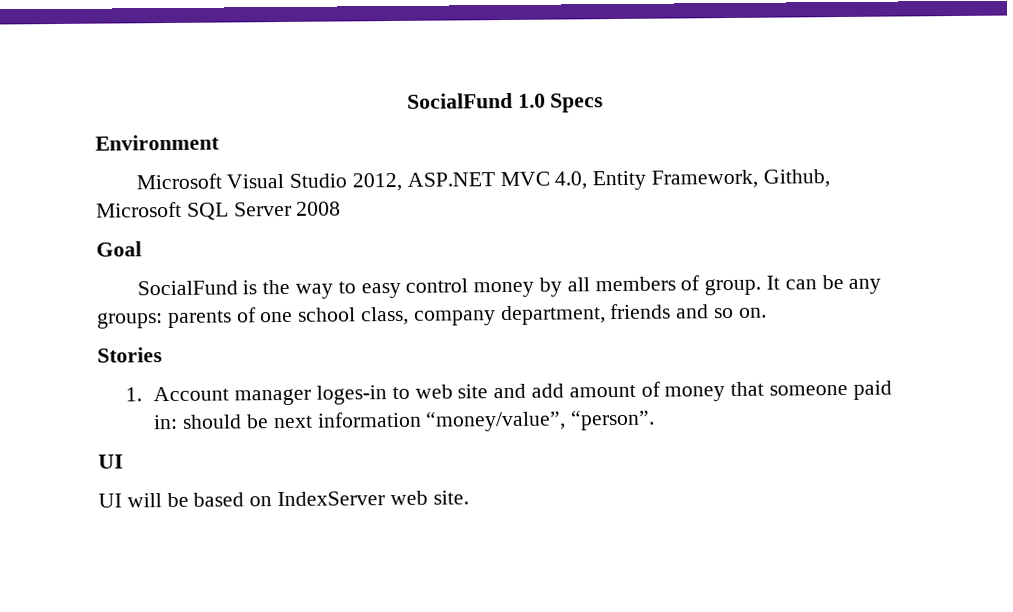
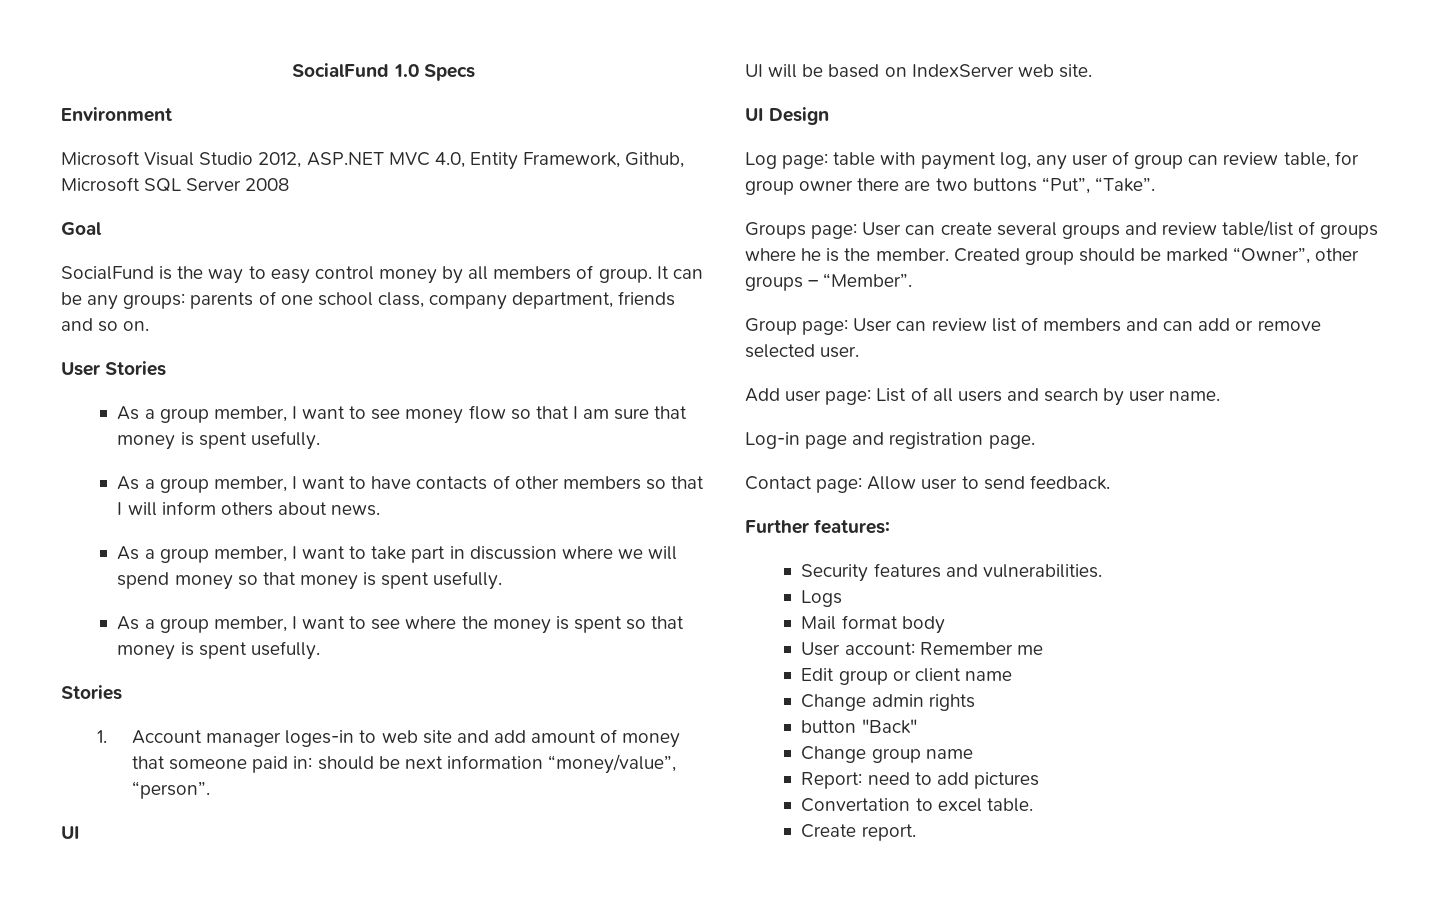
(767, 312) none -> [61,361,167,376] [117,405,688,424] [117,431,320,450] [117,475,705,493] [117,501,381,516] [117,546,678,563] [117,571,503,590] [117,616,685,634] [117,641,320,660] // User Stories // As a group member, I want to see money flow so that I am sure that money is spent usefully. // As a group member, I want to have contacts of other members so that I will inform others about news. // As a group member, I want to take part in discussion where we will spend money so that money is spent usefully. // As a group member, I want to see where the money is spent so that money is spent usefully.
(469, 497) none -> [745,107,830,125] [745,151,1359,170] [745,177,1155,195] [745,220,1379,239] [745,247,1360,265] [745,273,913,291] [745,317,1321,335] [745,344,860,358] [745,387,1221,406] [745,432,1035,449] [745,475,1110,493] [745,519,891,534] [801,563,1102,582] [801,590,843,607] [801,615,945,634] [801,642,1043,656] [801,668,1012,685] [801,694,975,711] [801,719,917,734] [801,746,973,763] [801,772,1039,789] [801,798,1033,812] [801,824,916,841] // UI Design // Log page: table with payment log, any user of group can review table, for group owner there are two buttons “Put”, “Take”. // Groups page: User can create several groups and review table/list of groups where he is the member. Created group should be marked “Owner”, other groups – “Member”. // Group page: User can review list of members and can add or remove selected user. // Add user page: List of all users and search by user name. // Log-in page and registration page. // Contact page: Allow user to send feedback. // Further features: // Security features and vulnerabilities. // Logs // Mail format body // User account: Remember me // Edit group or client name // Change admin rights // button "Back" // Change group name // Report: need to add pictures // Convertation to excel table. // Create report.

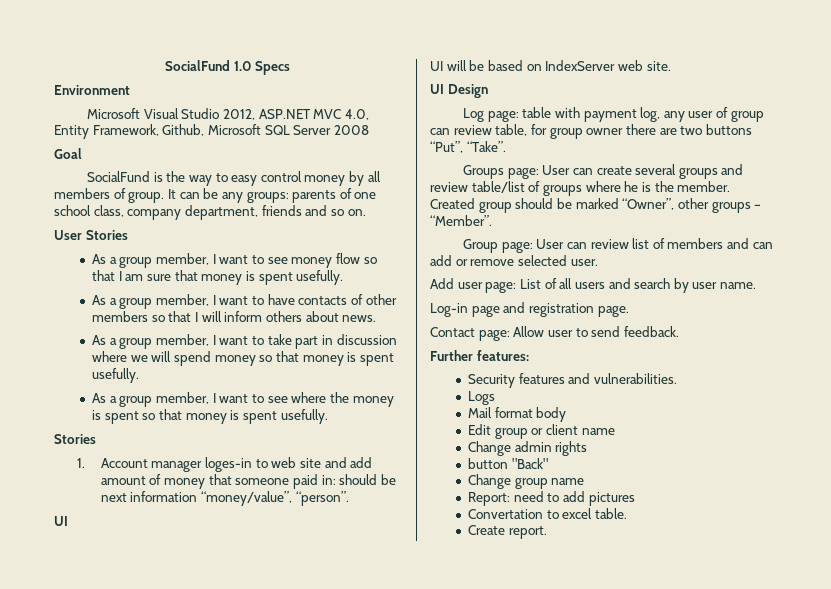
[801,642,1043,656] // User account: Remember me -> (567, 414) none

